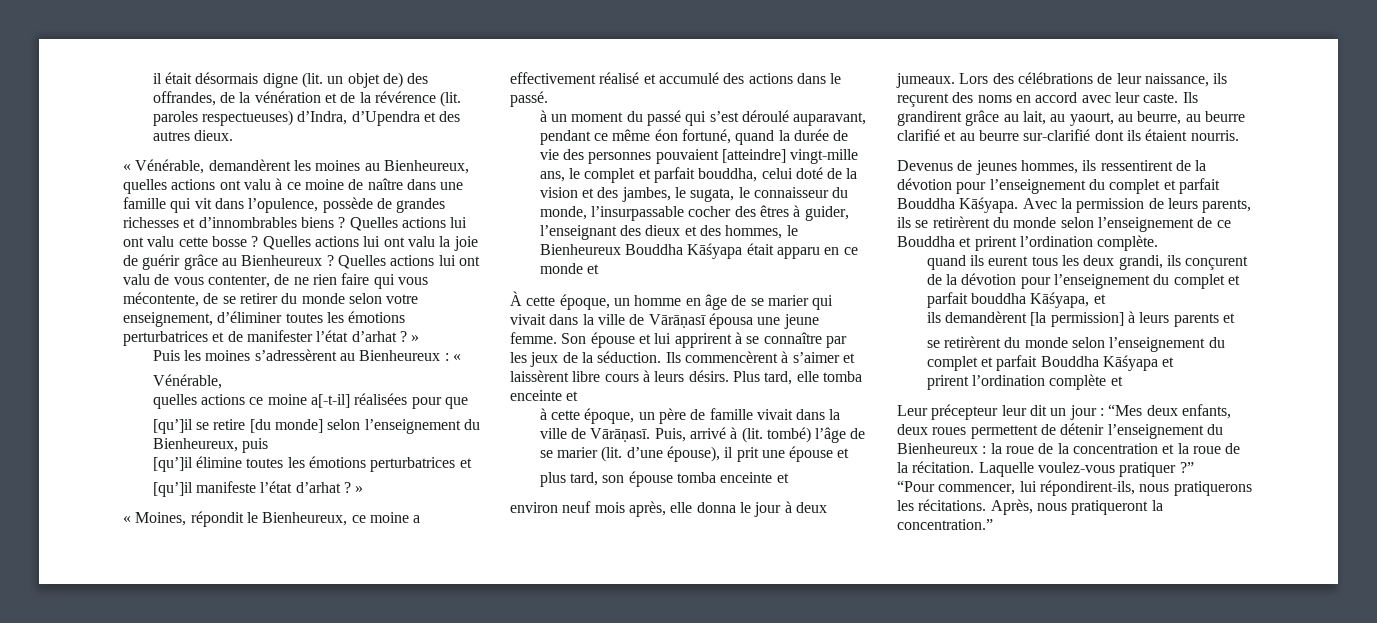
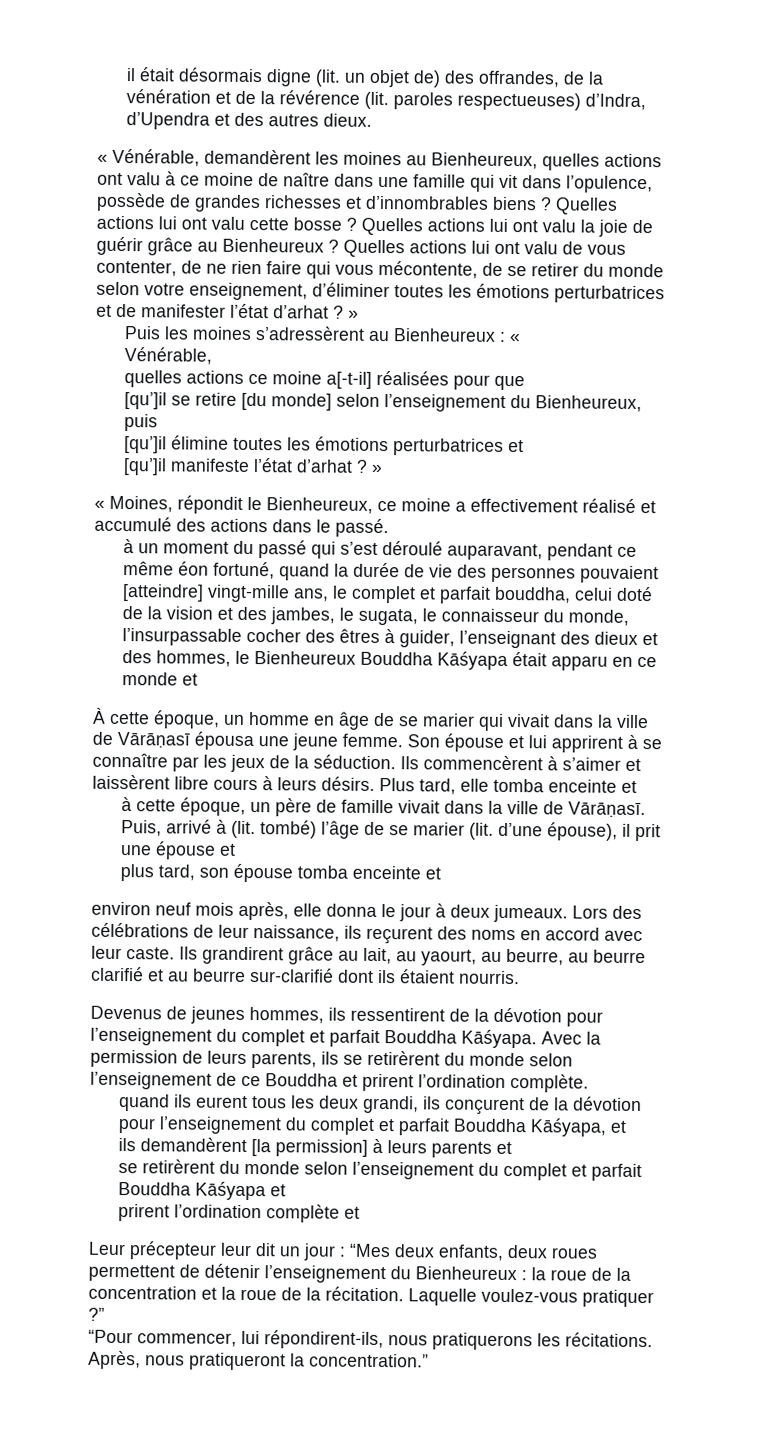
[970,293,1026,304] bouddha -> [453,1118,527,1133] Bouddha

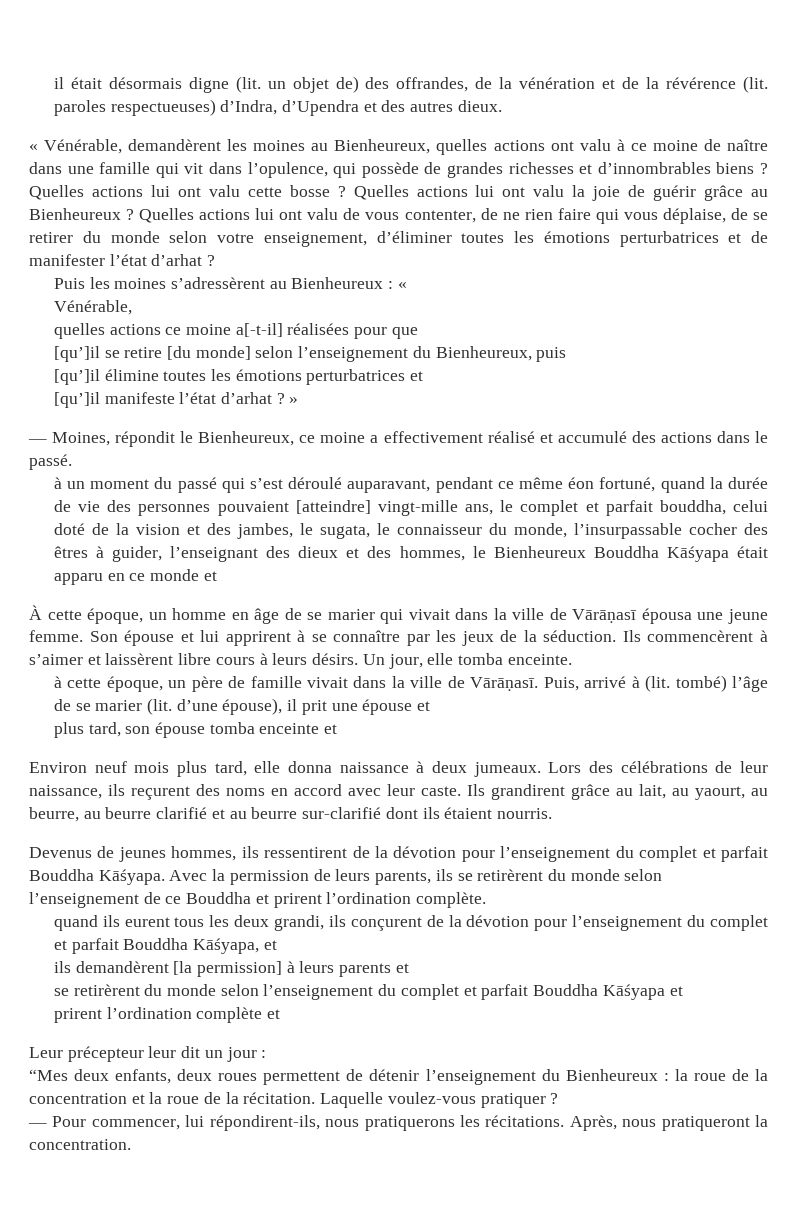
(653, 184) none -> [333,163,357,178] qui
[378,260,478,279] mécontente, -> [662,208,726,224] déplaise,
[348,310,359,319] » -> (216, 260) none
[94,500,105,509] « -> [28,439,47,443] —
[379,778,637,795] Plus tard, elle tomba enceinte et -> [362,653,572,669] Un jour, elle tomba enceinte.
[91,901,151,916] environ -> [29,762,87,773] Environ
[238,901,431,922] après, elle donna le jour -> [177,761,409,777] plus tard, elle donna naissance
(346, 1251) none -> (267, 1054) //
[88,1307,105,1321] [88,1329,133,1344] ?” // “Pour -> [550,1093,559,1104] [28,1116,87,1127] ? // — Pour
[309,1353,429,1368] concentration.” -> [29,1139,131,1150] concentration.

